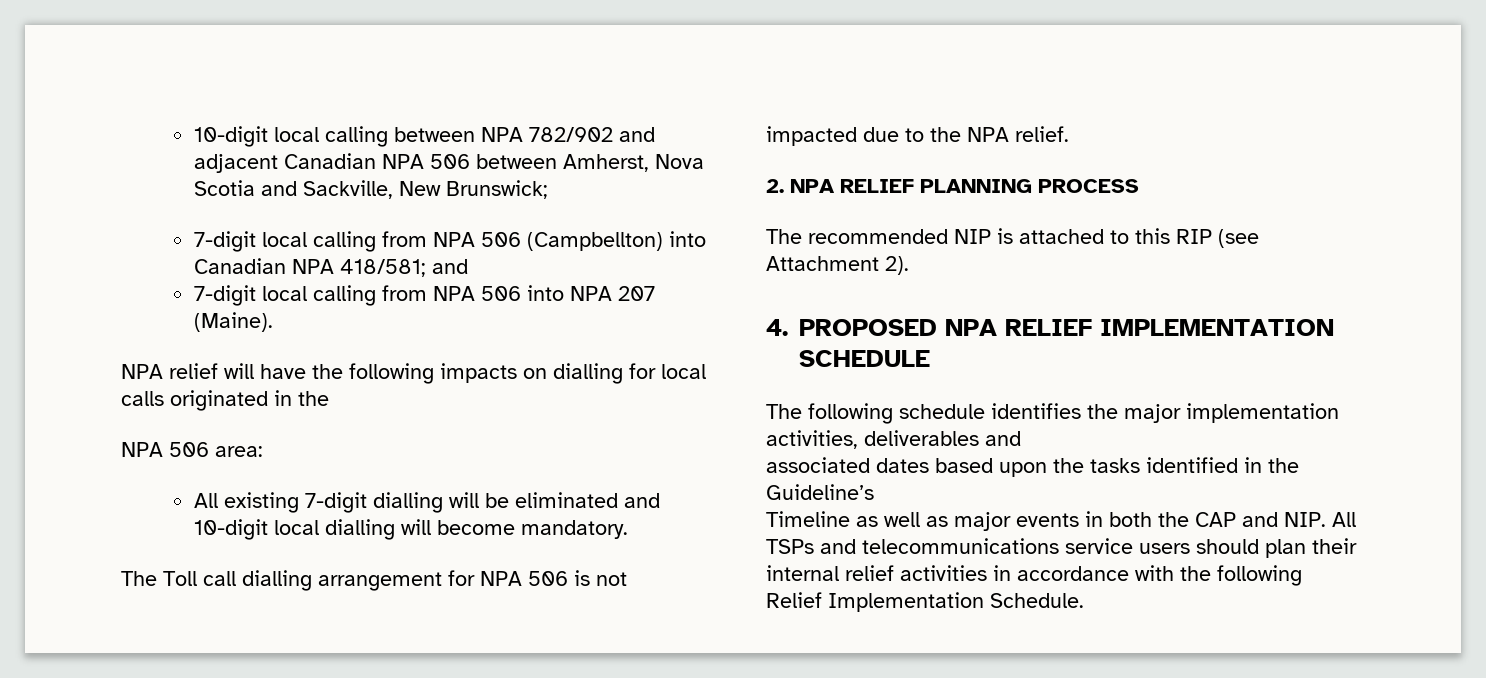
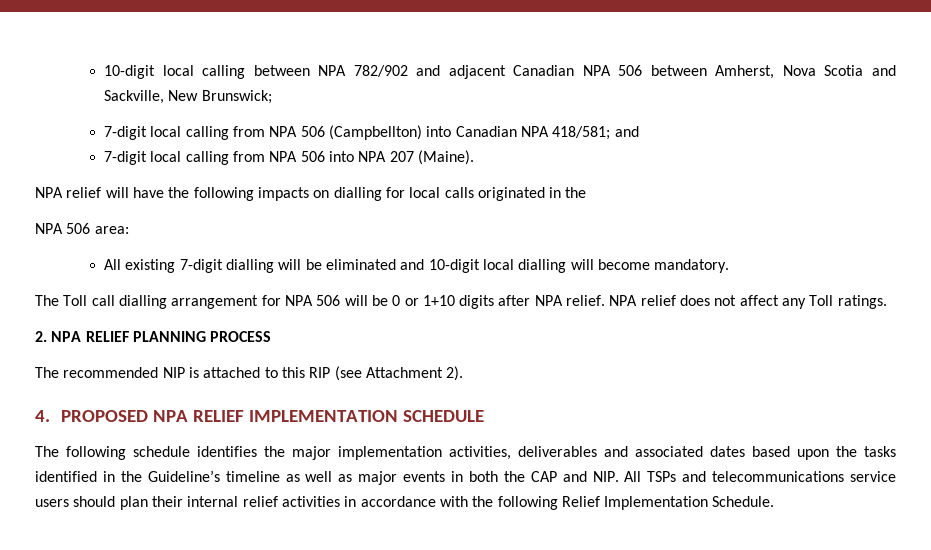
[574,570,627,586] [766,126,1069,146] is not impacted due to the NPA relief. -> [344,295,887,309] will be 0 or 1+10 digits after NPA relief. NPA relief does not affect any Toll ratings.
(1021, 438) // -> (628, 451) none
[766,511,850,527] // Timeline -> [225,471,280,482] timeline

